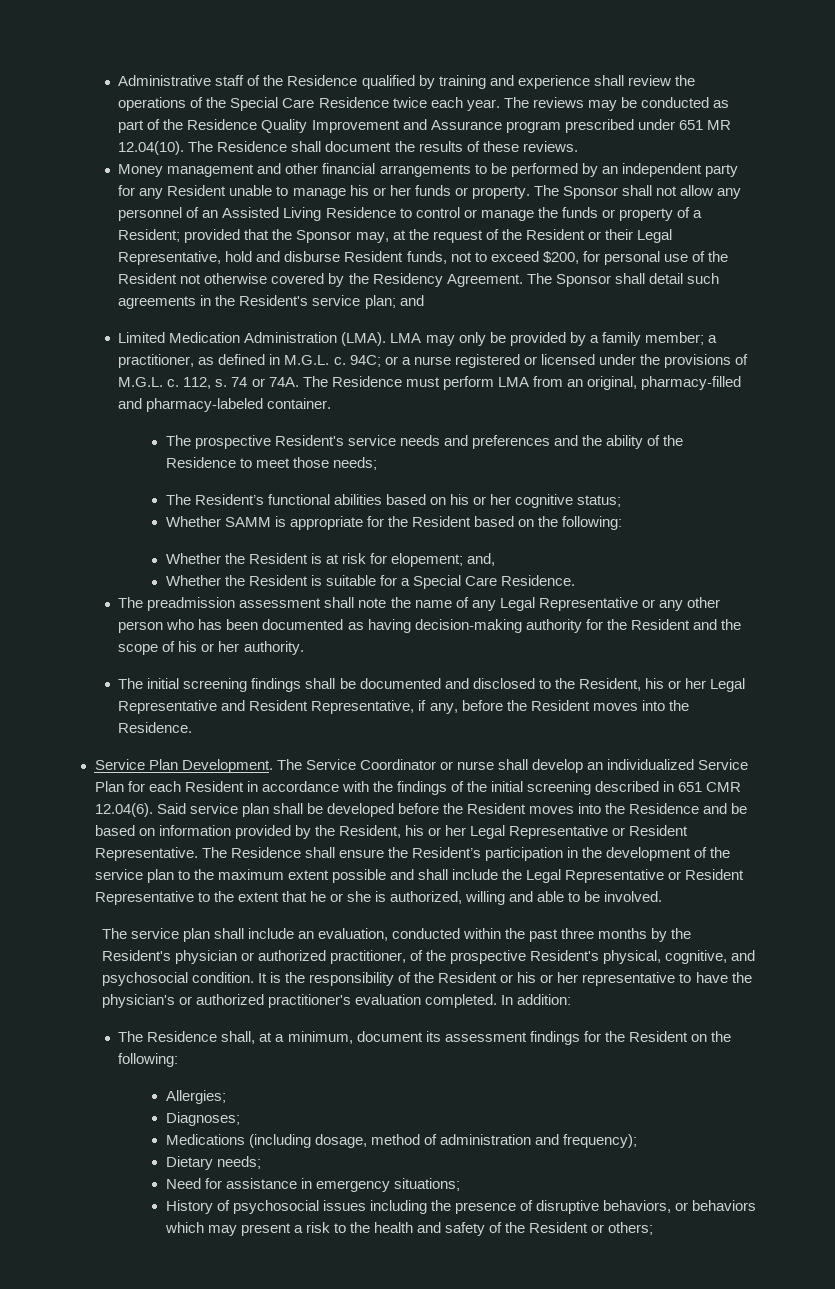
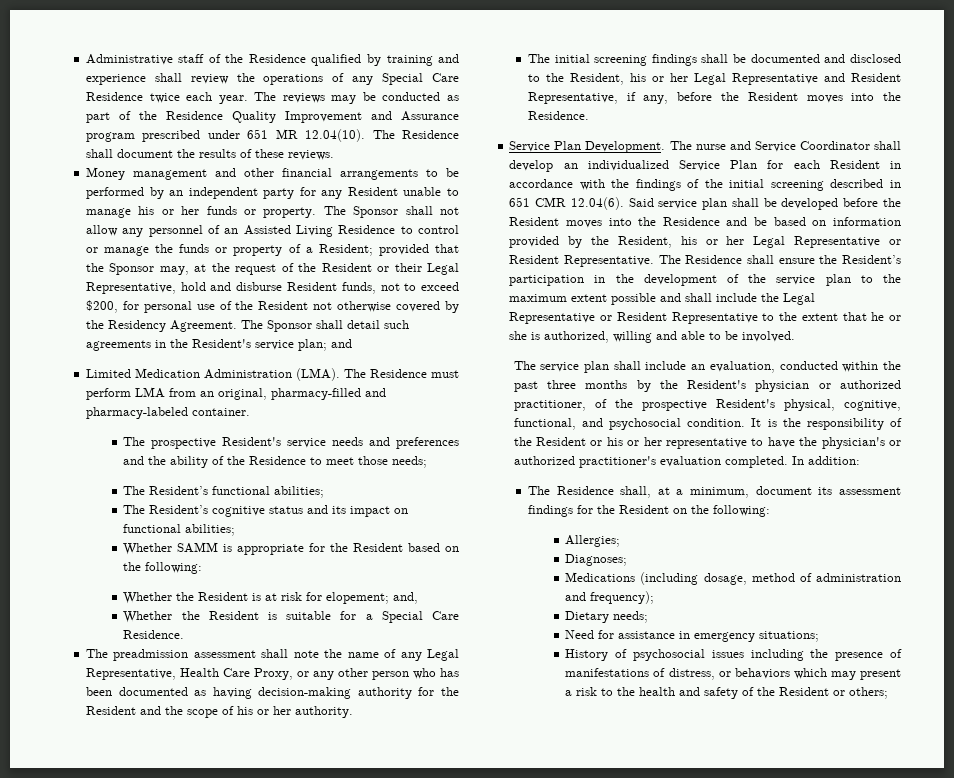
[206,97,227,108] the -> [352,76,374,85] any
[390,332,717,346] [118,354,749,368] [118,377,299,389] LMA may only be provided by a family member; a practitioner, as defined in M.G.L. c. 94C; or a nurse registered or licensed under the provisions of M.G.L. c. 112, s. 74 or 74A. -> (340, 374) none
[333,494,622,508] abilities based on his or her cognitive status; -> [274,486,325,498] [123,505,409,517] [123,524,236,536] abilities; // The Resident’s cognitive status and its impact on functional abilities;
[538,597,638,611] Representative -> [85,668,293,680] Representative, Health Care Proxy,
[305,759,494,770] Service Coordinator or nurse -> [695,141,870,152] nurse and Service Coordinator
(728, 957) none -> [513,418,576,430] functional,
[536,1200,672,1214] disruptive behaviors, -> [565,668,715,680] manifestations of distress,

